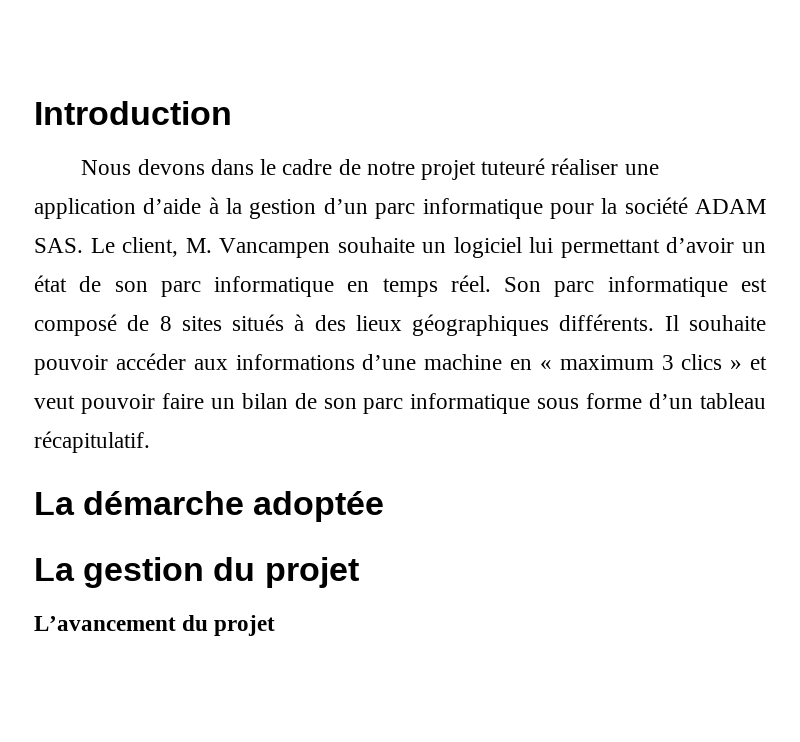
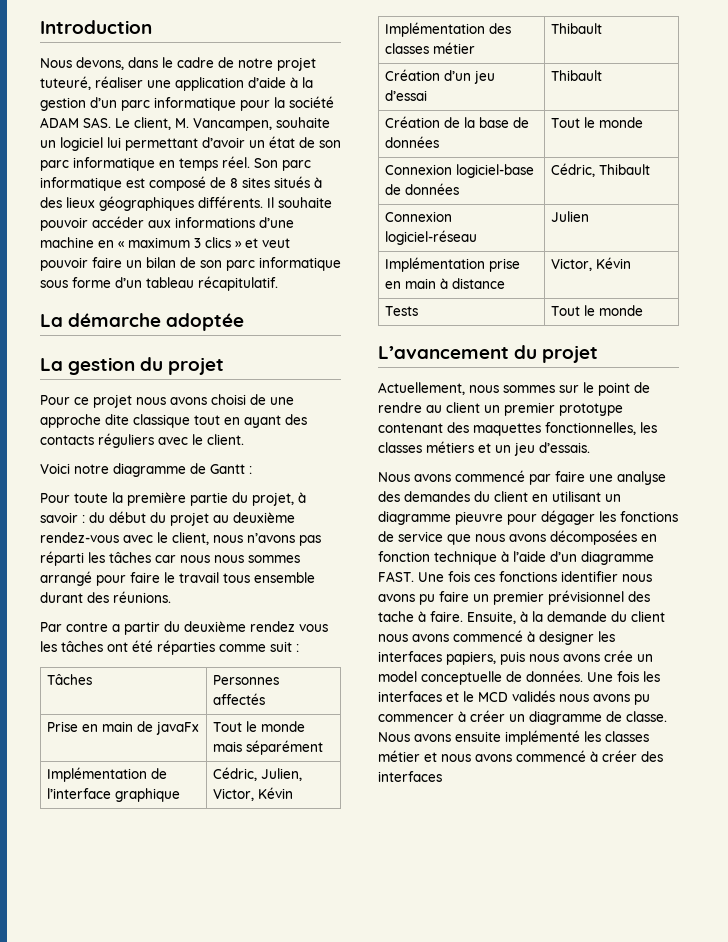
[137,159,205,175] devons -> [76,57,124,70] devons,
[481,158,546,175] tuteuré -> [40,76,91,90] tuteuré,
[219,238,331,258] Vancampen -> [193,118,272,131] Vancampen,
[34,615,276,636] L’avancement du projet -> [40,394,294,408] [40,414,307,428] [40,433,244,448] [40,463,252,477] [40,492,306,506] [40,511,295,526] [40,532,321,546] [40,551,300,566] [40,571,315,586] [40,591,171,603] [40,621,328,635] [40,640,299,655] [47,674,93,685] [213,675,280,685] [213,693,266,705] [47,721,200,735] [213,721,306,732] [213,740,324,755] [47,767,168,782] [47,788,181,802] [213,767,303,781] [213,787,294,801] [385,22,512,37] [385,42,476,54] [551,23,603,34] [385,69,496,84] [385,90,428,101] [551,70,603,81] [385,116,530,128] [385,136,440,148] [551,117,644,128] [385,164,535,178] [385,183,460,195] [551,163,651,177] [385,211,453,222] [385,230,478,245] [551,211,590,222] [385,257,521,272] [385,278,506,289] [551,257,632,271] [385,306,419,316] [551,305,644,316] [378,345,599,363] [378,382,650,396] [378,402,623,416] [378,422,657,436] [378,441,590,456] [378,470,666,485] [378,491,621,502] [378,510,678,525] [378,530,657,545] [378,551,654,565] [378,571,652,582] [378,590,650,605] [378,611,665,624] [378,630,615,645] [378,650,653,665] [378,670,660,685] [378,690,650,705] [378,710,667,725] [378,730,649,745] [378,750,663,762] [378,771,442,782] Pour ce projet nous avons choisi de une approche dite classique tout en ayant des contacts réguliers avec le client. // Voici notre diagramme de Gantt : // Pour toute la première partie du projet, à savoir : du début du projet au deuxième rendez-vous avec le client, nous n’avons pas réparti les tâches car nous nous sommes arrangé pour faire le travail tous ensemble durant des réunions. // Par contre a partir du deuxième rendez vous les tâches ont été réparties comme suit : // Tâches | Personnes affectés // Prise en main de javaFx | Tout le monde mais séparément // Implémentation de l’interface graphique | Cédric, Julien, Victor, Kévin // Implémentation des classes métier | Thibault // Création d’un jeu d’essai | Thibault // Création de la base de données | Tout le monde // Connexion logiciel-base de données | Cédric, Thibault // Connexion logiciel-réseau | Julien // Implémentation prise en main à distance | Victor, Kévin // Tests | Tout le monde // L’avancement du projet // Actuellement, nous sommes sur le point de rendre au client un premier prototype contenant des maquettes fonctionnelles, les classes métiers et un jeu d’essais. // Nous avons commencé par faire une analyse des demandes du client en utilisant un diagramme pieuvre pour dégager les fonctions de service que nous avons décomposées en fonction technique à l’aide d’un diagramme FAST. Une fois ces fonctions identifier nous avons pu faire un premier prévisionnel des tache à faire. Ensuite, à la demande du client nous avons commencé à designer les interfaces papiers, puis nous avons crée un model conceptuelle de données. Une fois les interfaces et le MCD validés nous avons pu commencer à créer un diagramme de classe. Nous avons ensuite implémenté les classes métier et nous avons commencé à créer des interfaces

